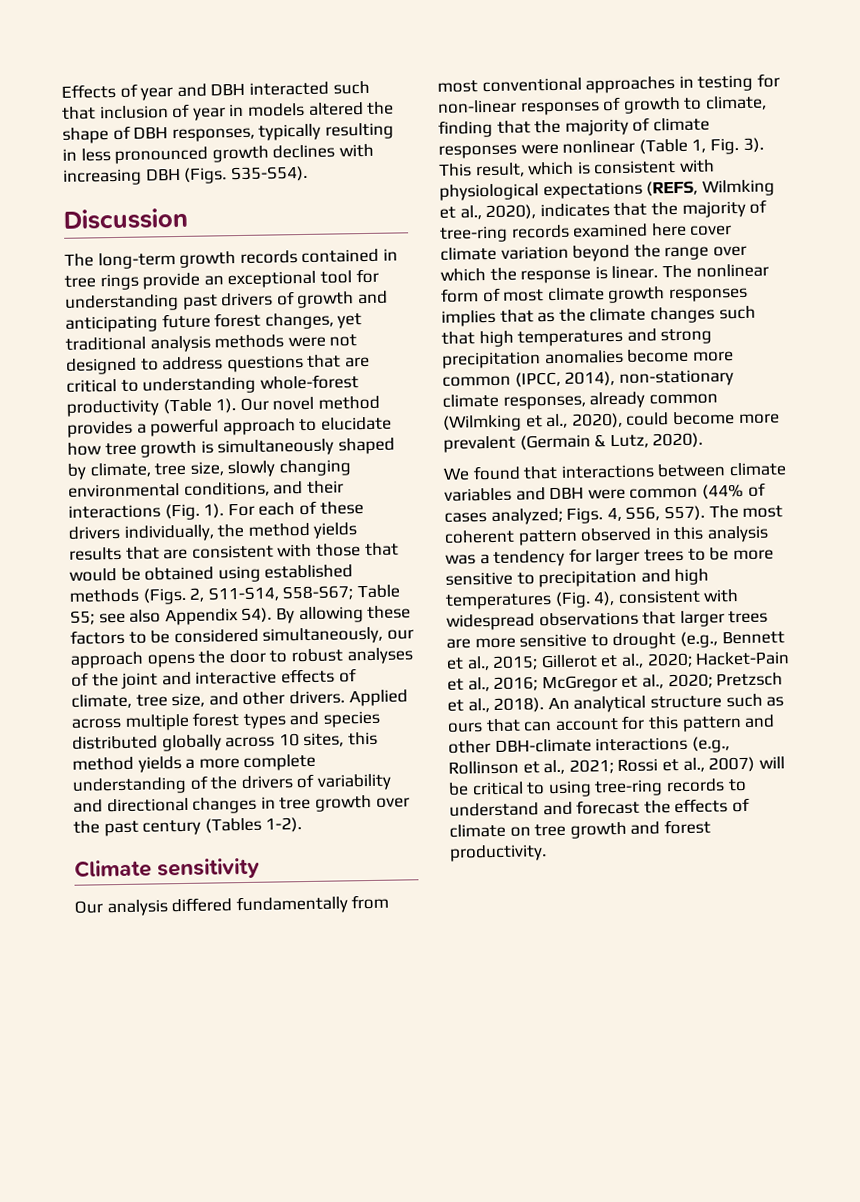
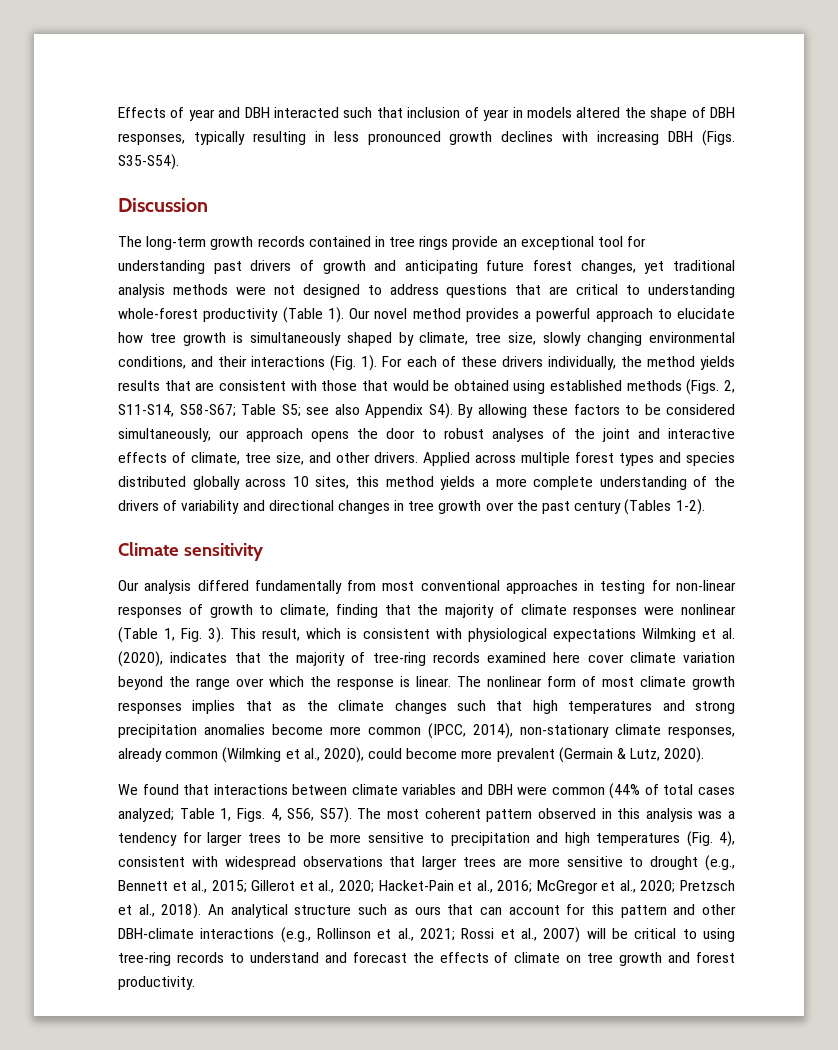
[646,180,699,197] (REFS, -> (636, 635) none
[459,204,537,221] al., 2020), -> [722,628,735,639] [118,651,163,667] al. (2020),
(766, 489) none -> [663,784,694,795] total
(563, 516) none -> [179,808,232,821] Table 1,

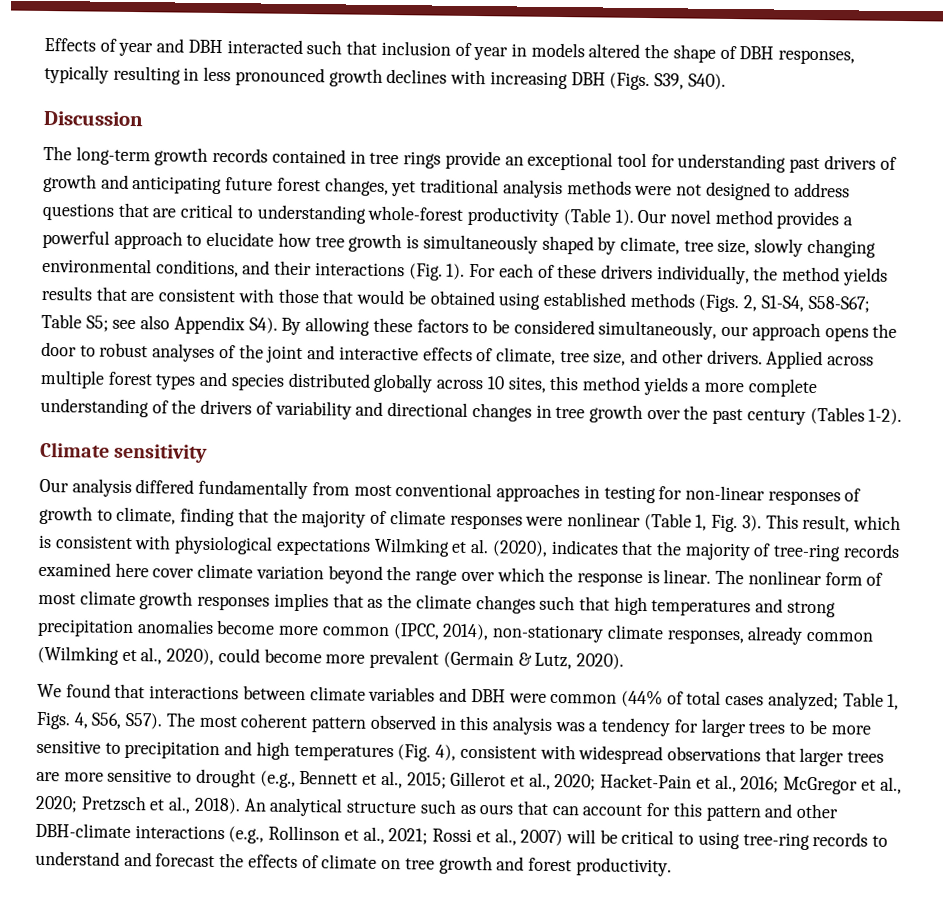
[118,154,179,170] S35-S54). -> [653,73,726,90] S39, S40).
[118,404,174,417] S11-S14, -> [760,295,804,312] S1-S4,

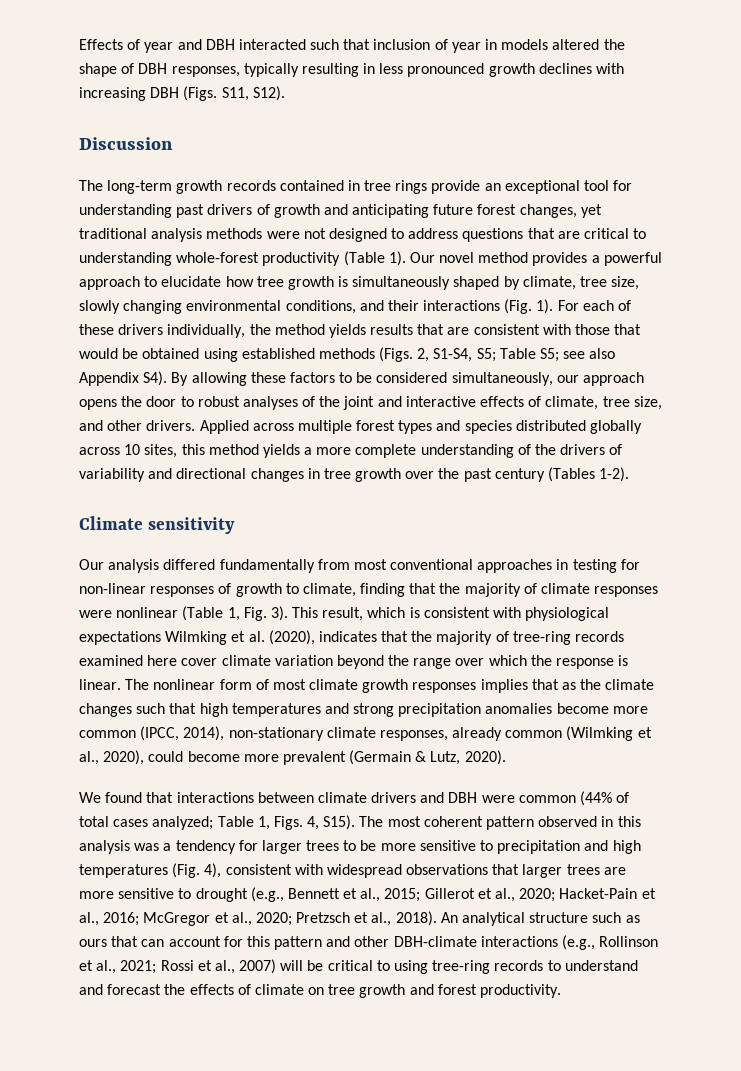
[653,73,726,90] S39, S40). -> [221,86,285,101] S11, S12).
[807,295,870,313] S58-S67; -> [476,348,496,362] S5;
[368,686,436,702] variables -> [371,792,417,803] drivers
[91,712,164,730] S56, S57). -> [323,815,356,830] S15).

